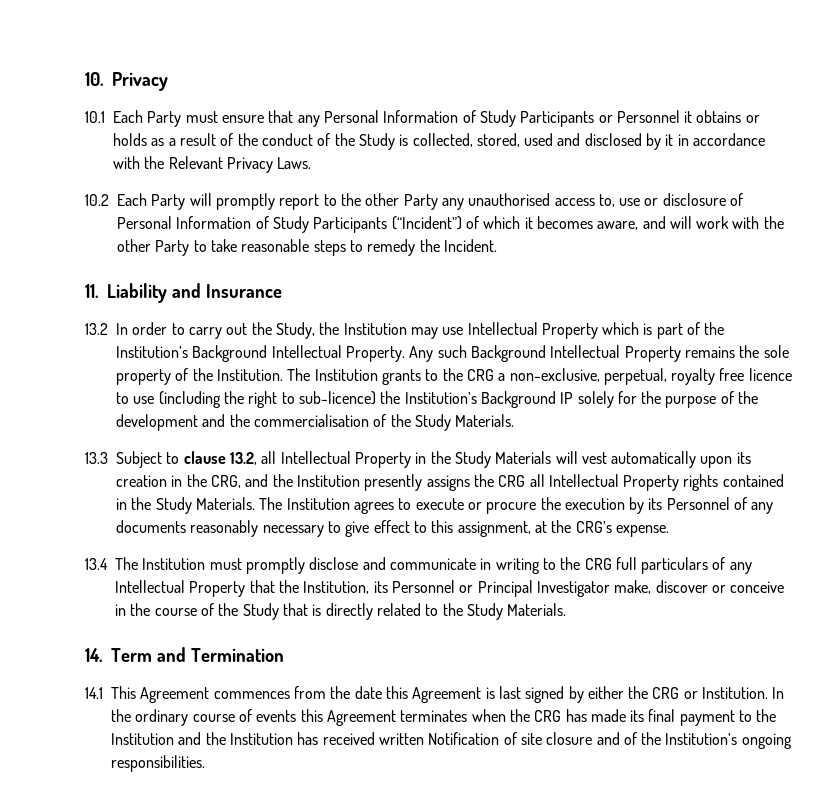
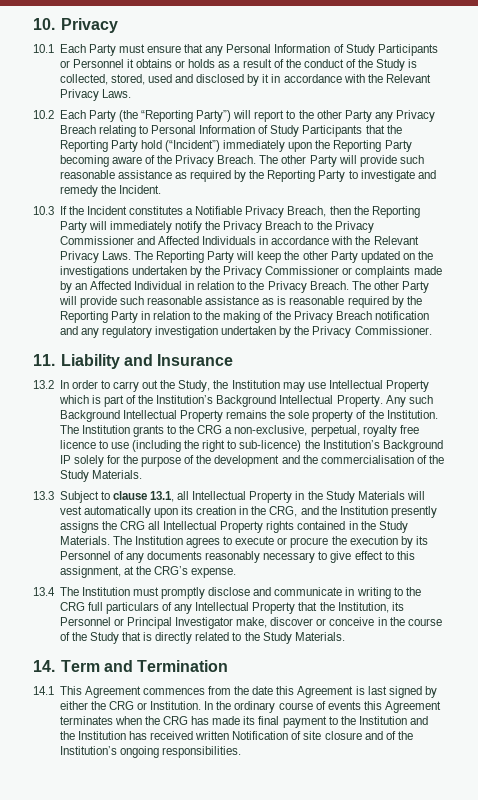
[189,193,275,210] will promptly -> [118,110,252,122] (the “Reporting Party”) will
[468,193,744,207] [117,216,784,233] [117,239,497,256] unauthorised access to, use or disclosure of Personal Information of Study Participants (“Incident”) of which it becomes aware, and will work with the other Party to take reasonable steps to remedy the Incident. -> [396,110,436,122] [59,125,402,137] [59,140,412,152] [59,155,424,167] [59,170,436,182] [59,185,161,197] [33,206,420,218] [59,221,374,233] [59,236,419,245] [59,251,434,263] [59,266,442,278] [59,281,430,293] [58,296,422,308] [59,311,429,323] [59,326,432,338] Privacy Breach relating to Personal Information of Study Participants that the Reporting Party hold (“Incident”) immediately upon the Reporting Party becoming aware of the Privacy Breach. The other Party will provide such reasonable assistance as required by the Reporting Party to investigate and remedy the Incident. // 10.3 If the Incident constitutes a Notifiable Privacy Breach, then the Reporting Party will immediately notify the Privacy Breach to the Privacy Commissioner and Affected Individuals in accordance with the Relevant Privacy Laws. The Reporting Party will keep the other Party updated on the investigations undertaken by the Privacy Commissioner or complaints made by an Affected Individual in relation to the Privacy Breach. The other Party will provide such reasonable assistance as is reasonable required by the Reporting Party in relation to the making of the Privacy Breach notification and any regulatory investigation undertaken by the Privacy Commissioner.
[229,452,257,465] 13.2, -> [150,491,175,502] 13.1,

